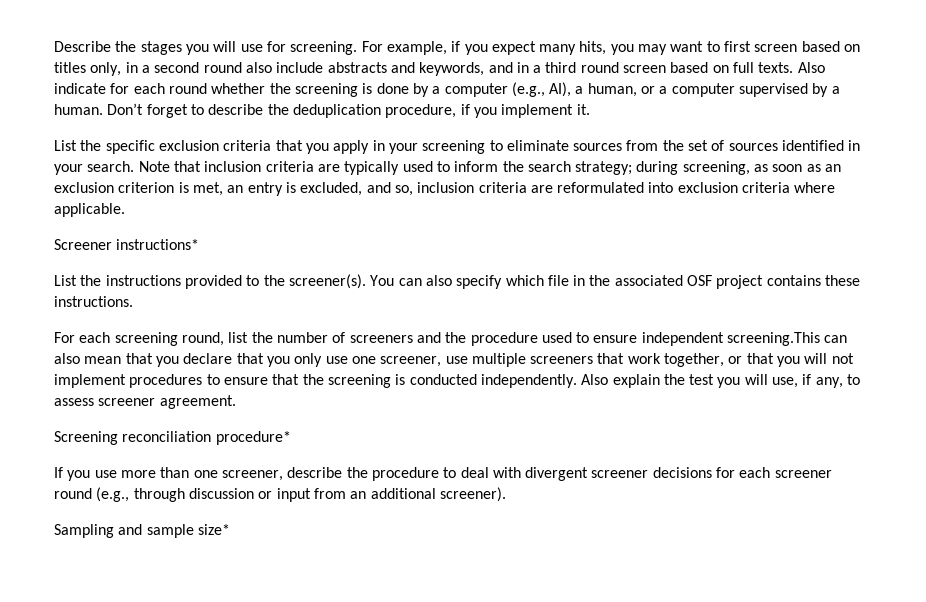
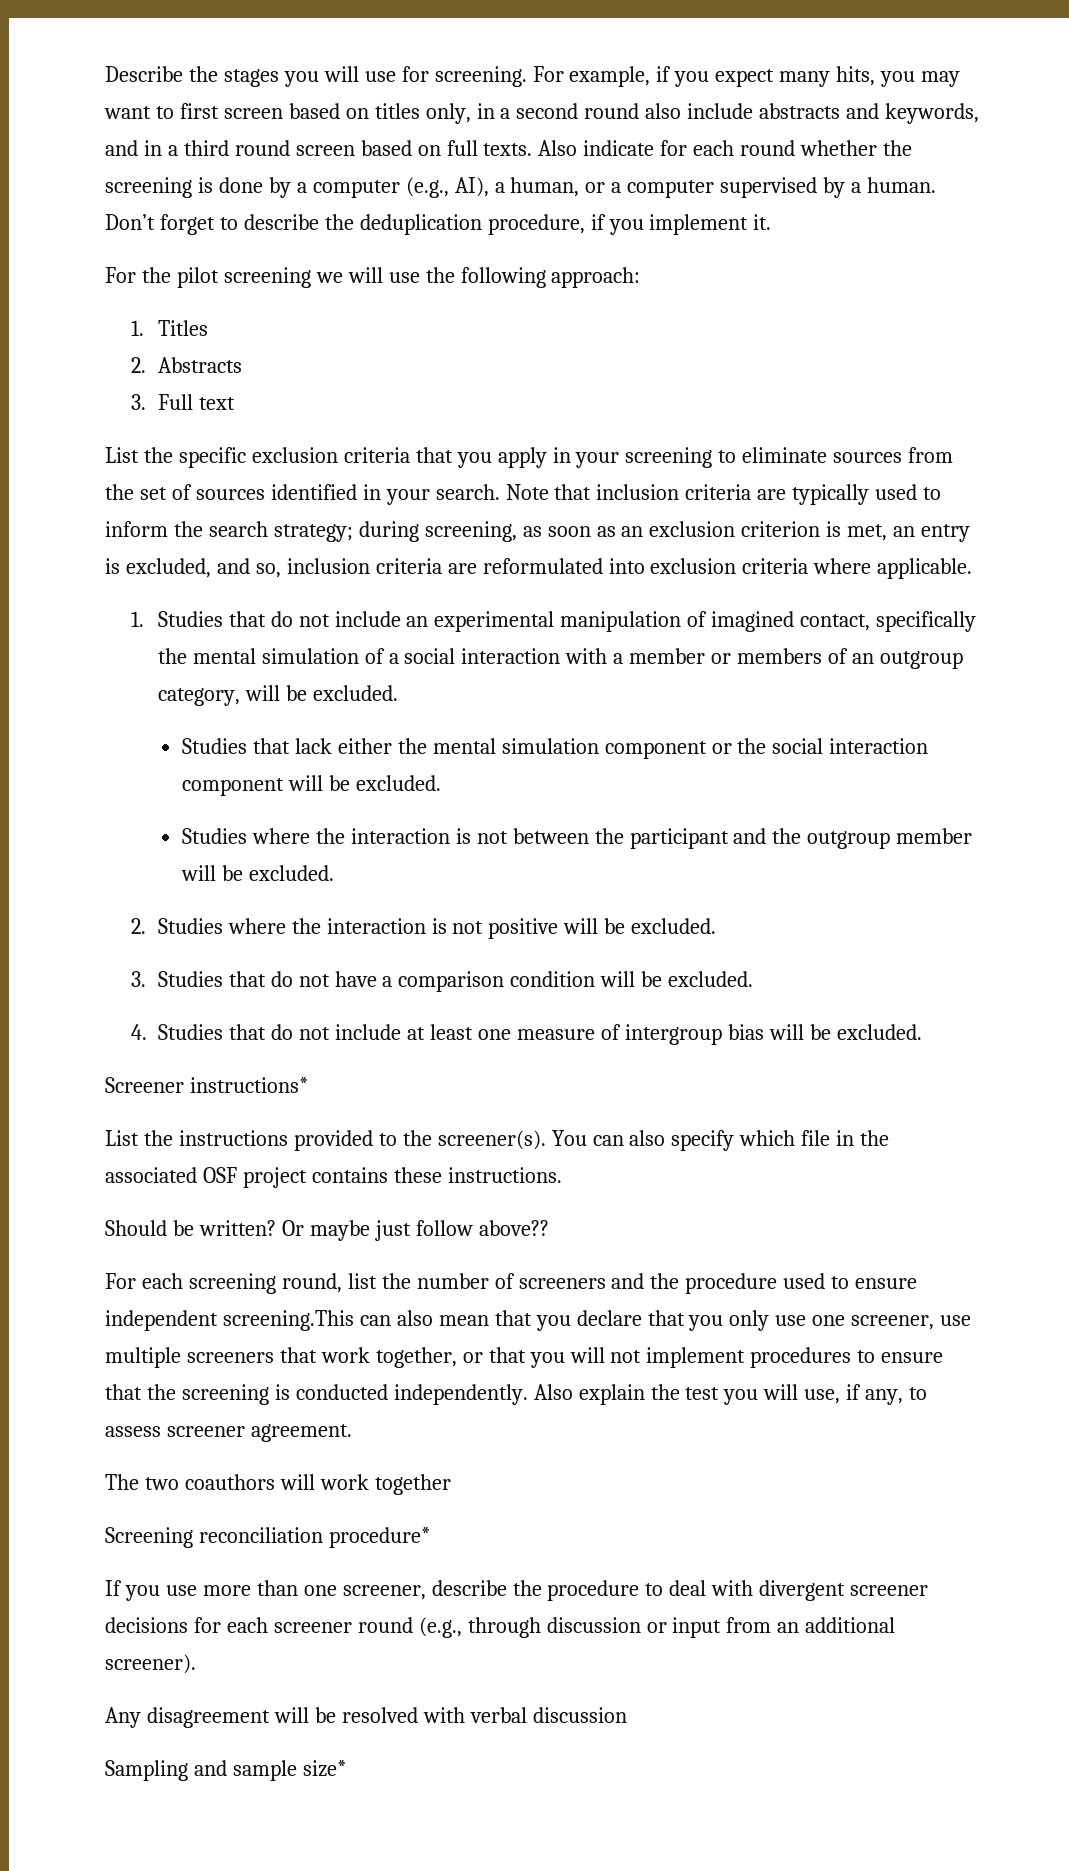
(590, 109) none -> [105,267,641,288] [131,320,208,336] [131,357,242,373] [131,394,235,410] // For the pilot screening we will use the following approach: // 1. Titles // 2. Abstracts // 3. Full text
(125, 210) none -> [131,611,977,632] [157,648,963,669] [157,685,398,706] [181,738,929,759] [181,775,441,796] [181,828,973,849] [180,865,334,881] [131,918,717,939] [131,971,754,992] [131,1024,922,1045] // 1. Studies that do not include an experimental manipulation of imagined contact, specifically the mental simulation of a social interaction with a member or members of an outgroup category, will be excluded. // Studies that lack either the mental simulation component or the social interaction component will be excluded. // Studies where the interaction is not between the participant and the outgroup member will be excluded. // 2. Studies where the interaction is not positive will be excluded. // 3. Studies that do not have a comparison condition will be excluded. // 4. Studies that do not include at least one measure of intergroup bias will be excluded.
(133, 301) none -> [105,1220,549,1241] // Should be written? Or maybe just follow above??
(236, 402) none -> [105,1474,451,1495] // The two coauthors will work together
(506, 494) none -> [105,1707,627,1728] // Any disagreement will be resolved with verbal discussion

